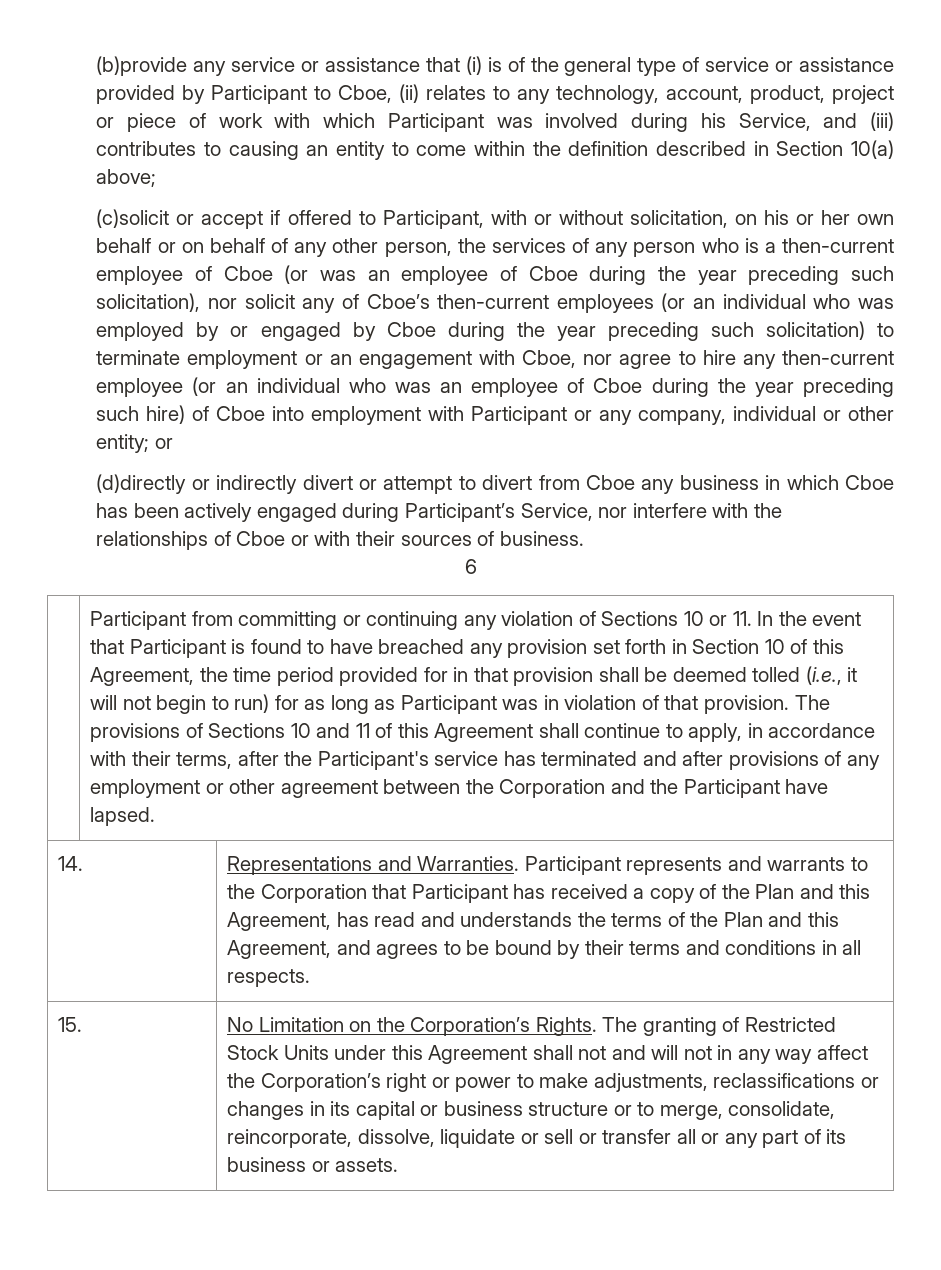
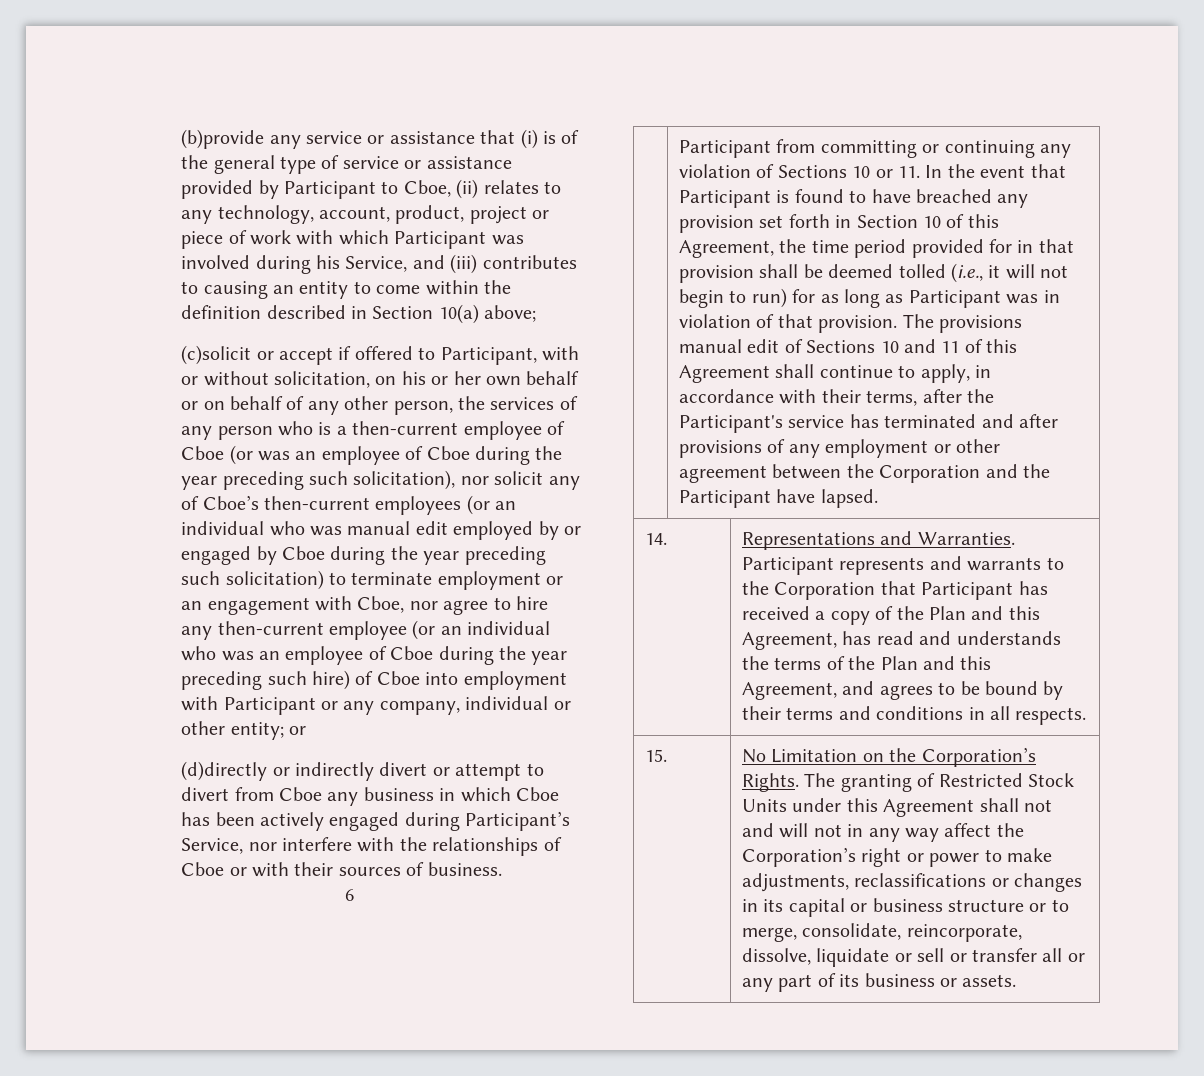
(894, 303) none -> [347,521,448,535] manual edit
(180, 732) none -> [679,339,780,353] manual edit

